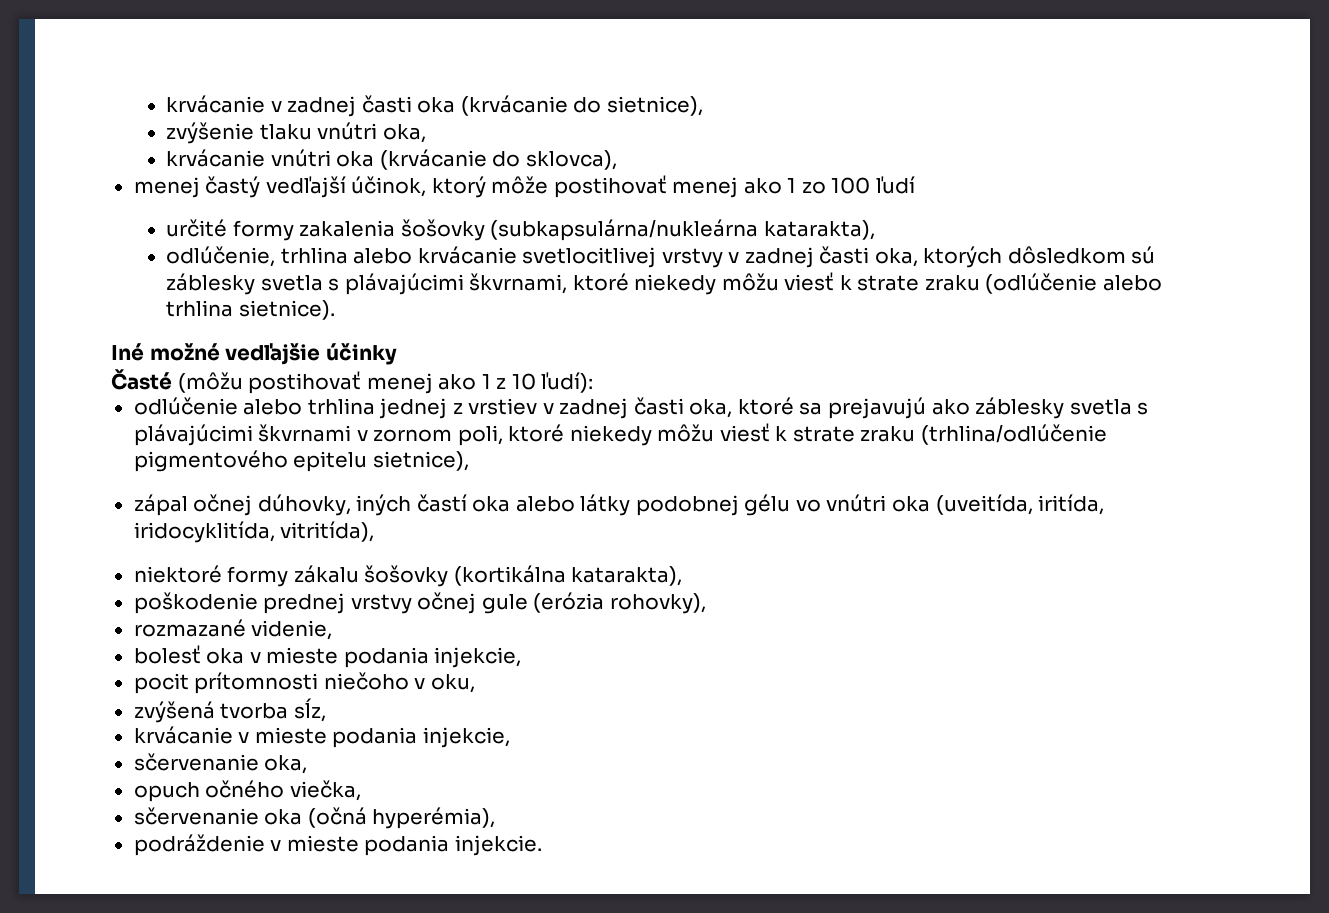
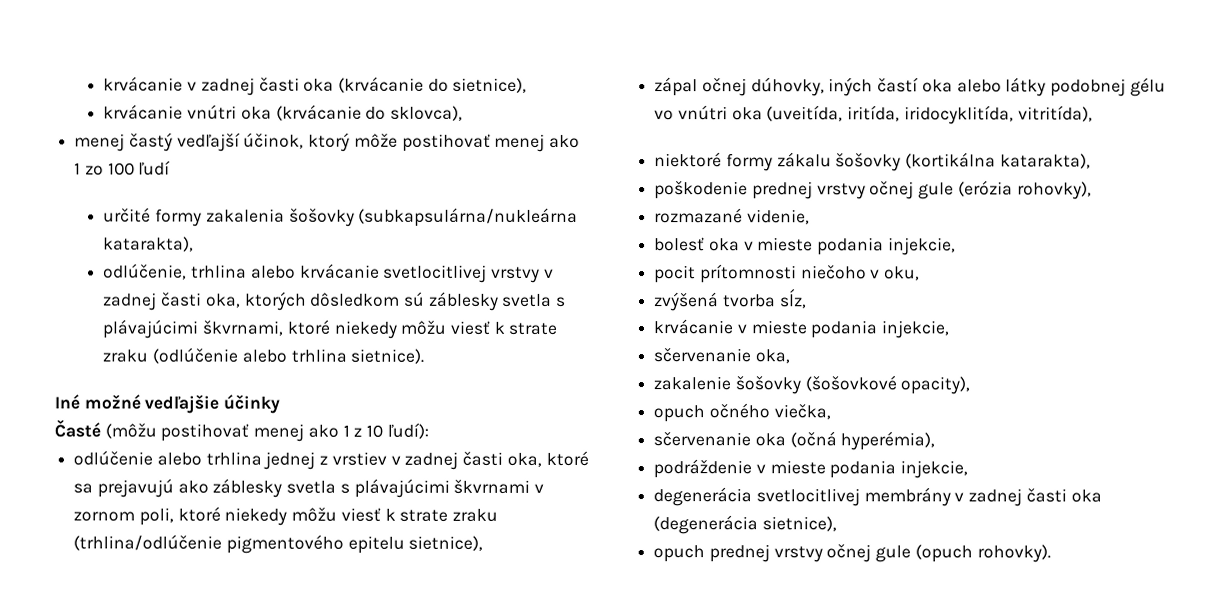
[165,122,426,144] // zvýšenie tlaku vnútri oka, -> (528, 85) none
(308, 764) none -> [653,375,971,395] // zakalenie šošovky (šošovkové opacity),
[454,835,542,856] injekcie. -> [900,460,969,479] [653,487,1102,507] [653,515,837,535] [653,543,1051,563] injekcie, // degenerácia svetlocitlivej membrány v zadnej časti oka (degenerácia sietnice), // opuch prednej vrstvy očnej gule (opuch rohovky).

